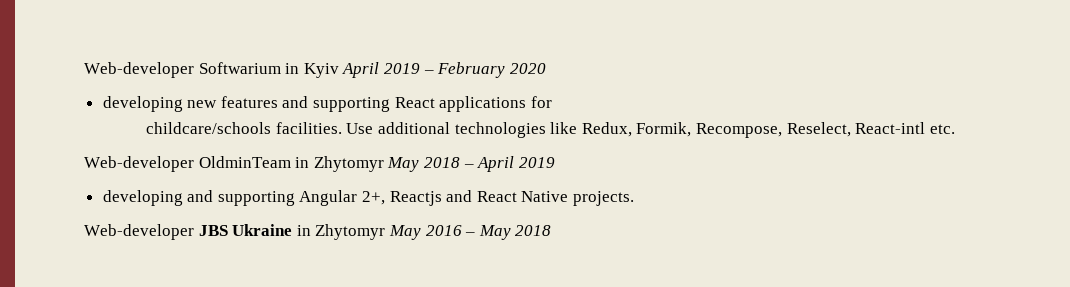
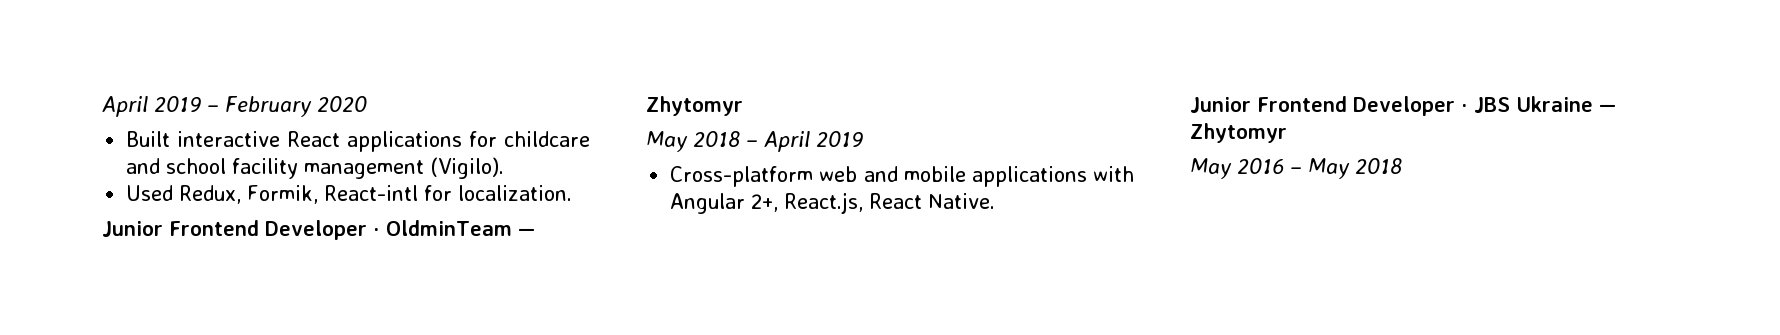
[84,62,339,78] Web-developer Softwarium in Kyiv -> (102, 106) none
[102,96,552,112] [146,122,955,138] [84,156,384,172] developing new features and supporting React applications for // childcare/schools facilities. Use additional technologies like Redux, Formik, Recompose, Reselect, React-intl etc. // Web-developer OldminTeam in Zhytomyr -> [126,131,590,152] [126,157,505,179] [126,185,573,204] [102,220,535,240] [646,96,743,116] Built interactive React applications for childcare and school facility management (Vigilo). // Used Redux, Formik, React-intl for localization. // Junior Frontend Developer · OldminTeam — Zhytomyr //
[102,190,635,206] [84,224,194,240] developing and supporting Angular 2+, Reactjs and React Native projects. // Web-developer -> [670,166,1134,187] [670,192,996,214] [1190,96,1468,116] Cross-platform web and mobile applications with Angular 2+, React.js, React Native. // Junior Frontend Developer ·
[296,224,386,240] in Zhytomyr -> [1599,104,1616,112] [1190,123,1287,143] — Zhytomyr //

